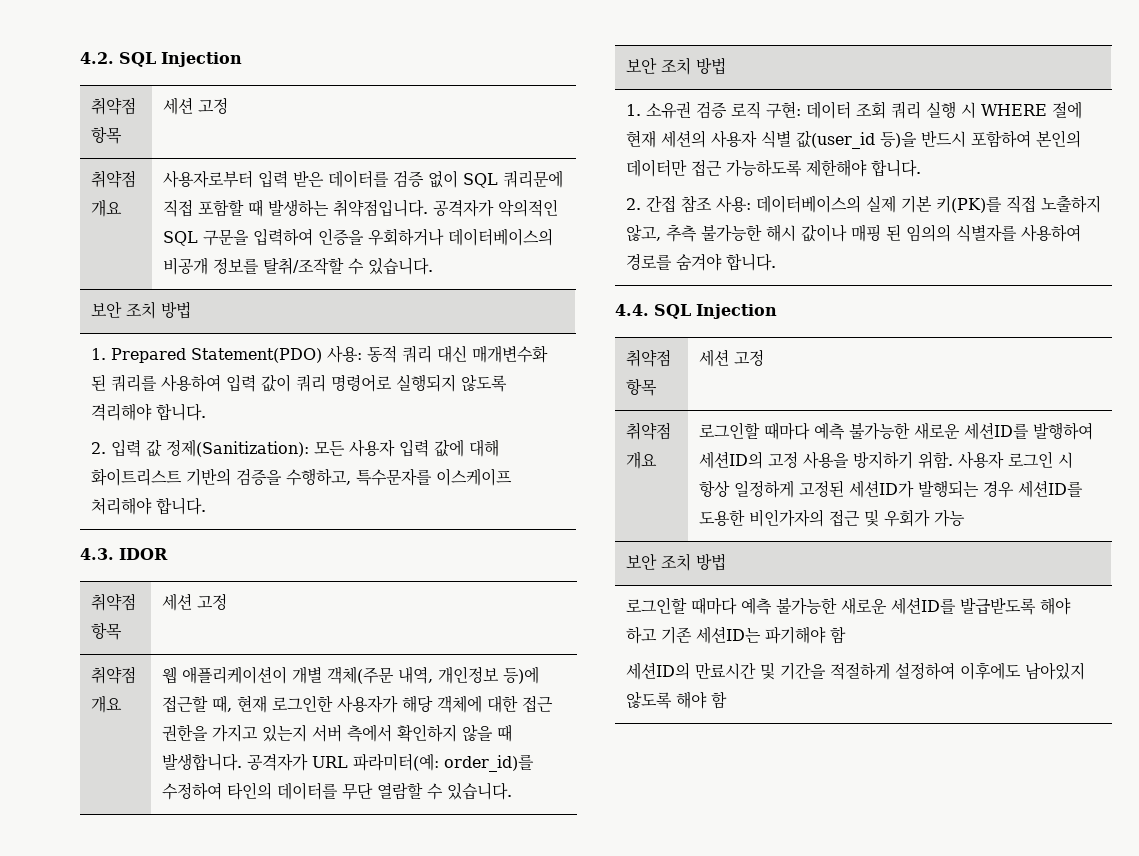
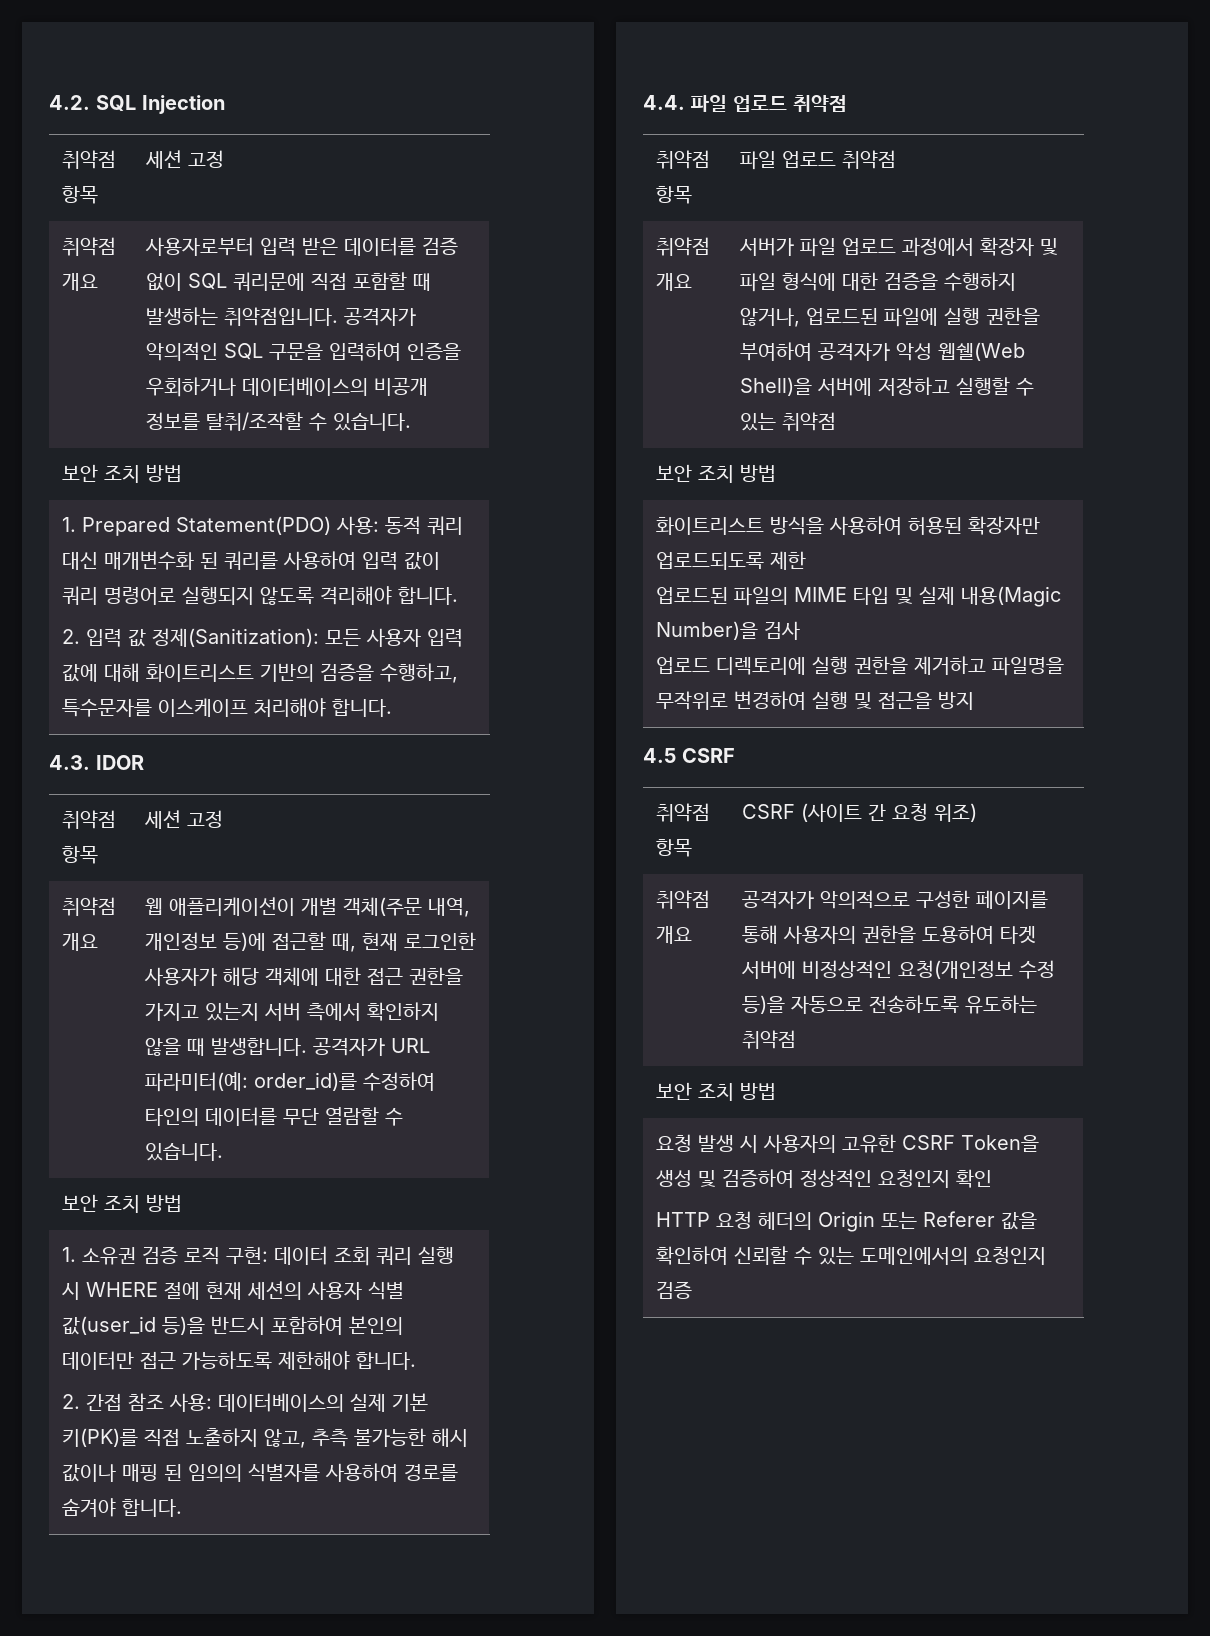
[654,304,777,319] [625,349,671,367] [625,378,657,396] [698,349,764,367] [625,422,671,440] [625,451,657,469] [698,422,1093,440] [698,451,1073,469] [698,480,1083,498] [698,509,965,527] [625,553,726,571] [625,597,1071,615] [625,626,846,644] [625,662,1085,680] [625,691,727,709] SQL Injection // 취약점 항목 | 세션 고정 // 취약점 개요 | 로그인할 때마다 예측 불가능한 새로운 세션ID를 발행하여 세션ID의 고정 사용을 방지하기 위함. 사용자 로그인 시 항상 일정하게 고정된 세션ID가 발행되는 경우 세션ID를 도용한 비인가자의 접근 및 우회가 가능 // 보안 조치 방법 // 로그인할 때마다 예측 불가능한 새로운 세션ID를 발급받도록 해야 하고 기존 세션ID는 파기해야 함 // 세션ID의 만료시간 및 기간을 적절하게 설정하여 이후에도 남아있지 않도록 해야 함 -> [691,95,847,112] [656,150,711,169] [656,186,693,204] [740,150,897,170] [656,237,711,256] [656,273,693,291] [739,237,1059,257] [740,272,1017,292] [740,307,1041,327] [740,342,1026,361] [740,377,1035,396] [740,412,837,431] [656,464,777,483] [656,516,1041,535] [656,551,807,570] [656,586,1062,607] [656,621,801,640] [656,656,1065,676] [656,691,975,710] [643,748,735,763] [656,803,711,822] [656,839,693,857] [742,803,978,822] [656,890,711,909] [656,926,693,944] [742,890,1049,909] [742,925,1037,944] [741,960,1056,979] [742,995,1038,1014] [742,1030,797,1049] [656,1082,777,1101] [656,1134,1040,1153] [656,1169,993,1188] [656,1211,1038,1232] [656,1246,1047,1265] [656,1281,693,1299] 파일 업로드 취약점 // 취약점 항목 | 파일 업로드 취약점 // 취약점 개요 | 서버가 파일 업로드 과정에서 확장자 및 파일 형식에 대한 검증을 수행하지 않거나, 업로드된 파일에 실행 권한을 부여하여 공격자가 악성 웹쉘(Web Shell)을 서버에 저장하고 실행할 수 있는 취약점 // 보안 조치 방법 // 화이트리스트 방식을 사용하여 허용된 확장자만 업로드되도록 제한 // 업로드된 파일의 MIME 타입 및 실제 내용(Magic Number)을 검사 // 업로드 디렉토리에 실행 권한을 제거하고 파일명을 무작위로 변경하여 실행 및 접근을 방지 // 4.5 CSRF // 취약점 항목 | CSRF (사이트 간 요청 위조) // 취약점 개요 | 공격자가 악의적으로 구성한 페이지를 통해 사용자의 권한을 도용하여 타겟 서버에 비정상적인 요청(개인정보 수정 등)을 자동으로 전송하도록 유도하는 취약점 // 보안 조치 방법 // 요청 발생 시 사용자의 고유한 CSRF Token을 생성 및 검증하여 정상적인 요청인지 확인 // HTTP 요청 헤더의 Origin 또는 Referer 값을 확인하여 신뢰할 수 있는 도메인에서의 요청인지 검증

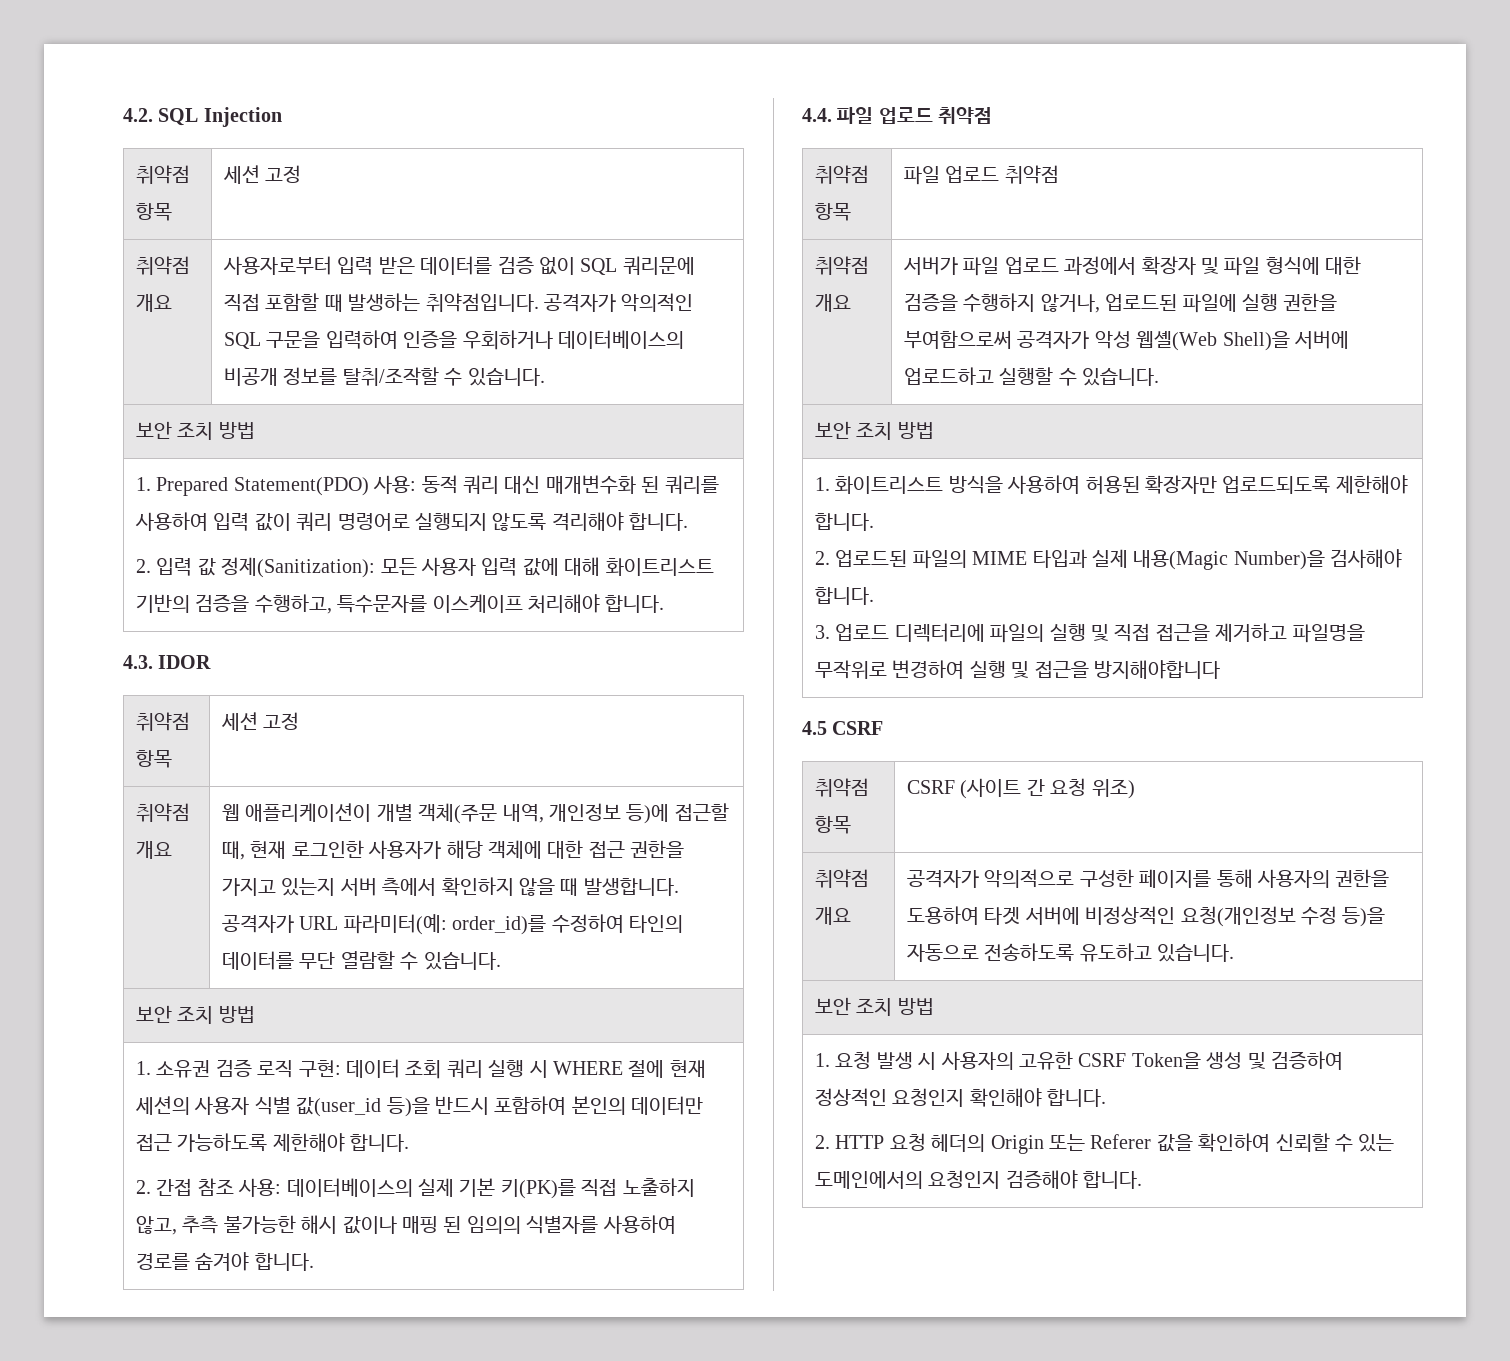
[740,342,813,361] 부여하여 -> [904,330,1013,349] 부여함으로써
[938,342,1026,361] 웹쉘(Web -> [1136,331,1218,351] 웹셸(Web
[878,377,951,396] 저장하고 -> [904,367,995,385] 업로드하고
[740,412,837,431] [656,464,777,483] 있는 취약점 // 보안 조치 방법 // -> [1082,368,1160,386] [815,421,934,440] [815,477,831,491] 있습니다. // 보안 조치 방법 // 1.
[770,551,807,570] 제한 // -> [1335,475,1408,494] [815,513,875,531] [815,551,831,565] 제한해야 합니다. // 2.
[853,587,914,605] 타입 및 -> [1032,549,1087,568] 타입과
[764,621,801,640] [656,656,909,675] 검사 // 업로드 디렉토리에 실행 권한을 -> [1330,549,1403,568] [815,587,875,605] [815,623,1210,643] 검사해야 합니다. // 3. 업로드 디렉터리에 파일의 실행 및 직접 접근을
[938,691,975,710] 방지 -> [1094,660,1221,679] 방지해야합니다
[965,995,1038,1014] [742,1030,797,1049] [656,1082,777,1101] 유도하는 취약점 // 보안 조치 방법 // -> [1079,943,1235,962] [815,997,934,1016] [815,1053,831,1067] 유도하고 있습니다. // 보안 조치 방법 // 1.
[956,1169,993,1188] 확인 // -> [969,1088,1107,1107] [815,1135,831,1149] 확인해야 합니다. // 2.
[656,1281,693,1299] 검증 -> [1005,1170,1143,1189] 검증해야 합니다.

